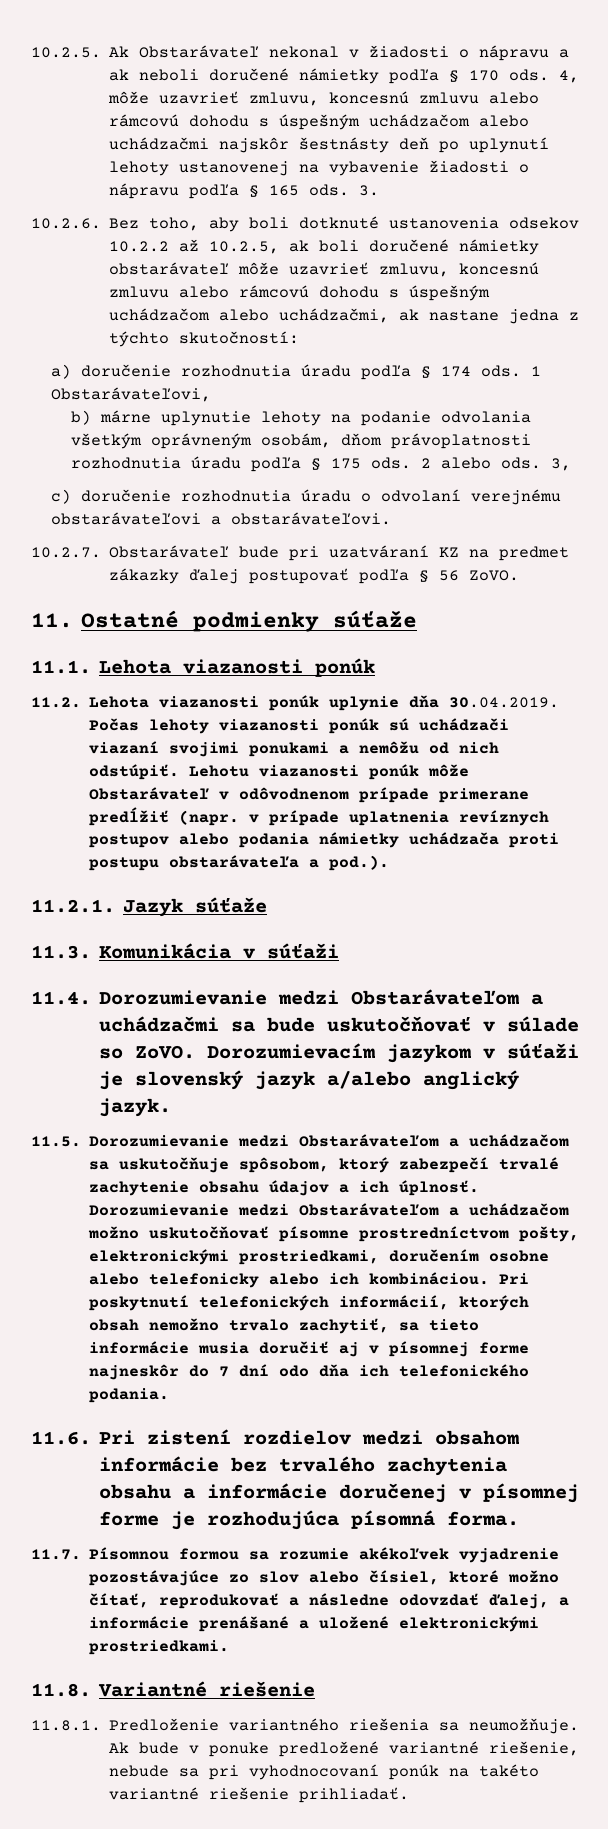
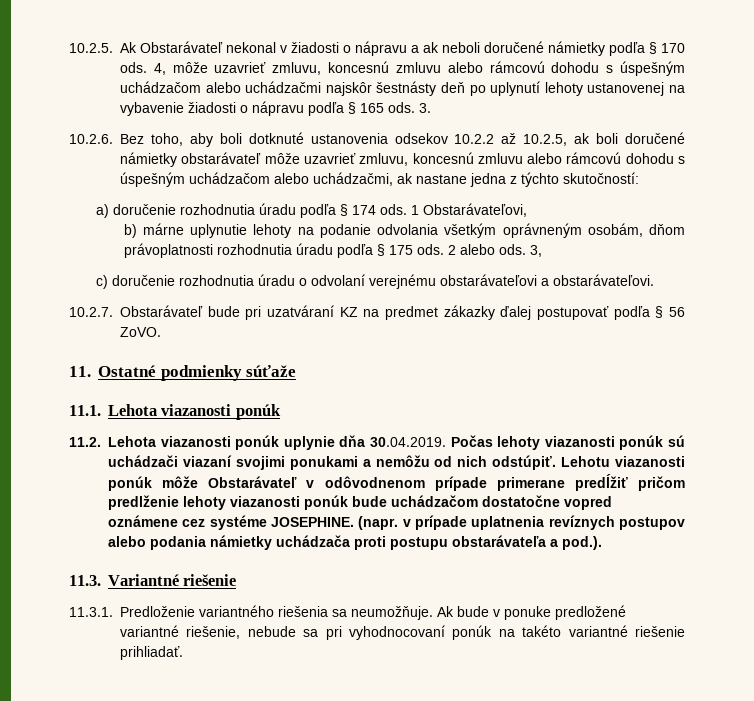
(170, 816) none -> [638,476,685,491] [108,495,612,510] [108,515,354,530] pričom predlženie lehoty viazanosti ponúk bude uchádzačom dostatočne vopred oznámene cez systéme JOSEPHINE.
[31,897,268,917] [31,943,340,959] [31,989,544,1005] [99,1016,580,1032] [99,1043,580,1063] [99,1070,520,1090] [99,1098,172,1117] [31,1134,570,1147] [89,1157,560,1173] [89,1180,480,1196] [89,1203,570,1216] [88,1226,580,1242] [89,1249,550,1265] [89,1272,530,1288] [89,1295,530,1311] [89,1318,480,1334] [89,1341,530,1357] [89,1364,530,1380] [89,1388,170,1403] [31,1429,520,1445] [99,1456,508,1476] [99,1483,580,1503] [99,1510,520,1530] [31,1547,560,1563] [89,1570,560,1586] [89,1593,570,1609] [89,1616,540,1632] [89,1640,230,1655] [31,1683,91,1697] 11.2.1. Jazyk súťaže // 11.3. Komunikácia v súťaži // 11.4. Dorozumievanie medzi Obstarávateľom a uchádzačmi sa bude uskutočňovať v súlade so ZoVO. Dorozumievacím jazykom v súťaži je slovenský jazyk a/alebo anglický jazyk. // 11.5. Dorozumievanie medzi Obstarávateľom a uchádzačom sa uskutočňuje spôsobom, ktorý zabezpečí trvalé zachytenie obsahu údajov a ich úplnosť. Dorozumievanie medzi Obstarávateľom a uchádzačom možno uskutočňovať písomne prostredníctvom pošty, elektronickými prostriedkami, doručením osobne alebo telefonicky alebo ich kombináciou. Pri poskytnutí telefonických informácií, ktorých obsah nemožno trvalo zachytiť, sa tieto informácie musia doručiť aj v písomnej forme najneskôr do 7 dní odo dňa ich telefonického podania. // 11.6. Pri zistení rozdielov medzi obsahom informácie bez trvalého zachytenia obsahu a informácie doručenej v písomnej forme je rozhodujúca písomná forma. // 11.7. Písomnou formou sa rozumie akékoľvek vyjadrenie pozostávajúce zo slov alebo čísiel, ktoré možno čítať, reprodukovať a následne odovzdať ďalej, a informácie prenášané a uložené elektronickými prostriedkami. // 11.8. -> [69,575,101,586] 11.3.
[31,1720,101,1731] 11.8.1. -> [69,607,113,617] 11.3.1.

